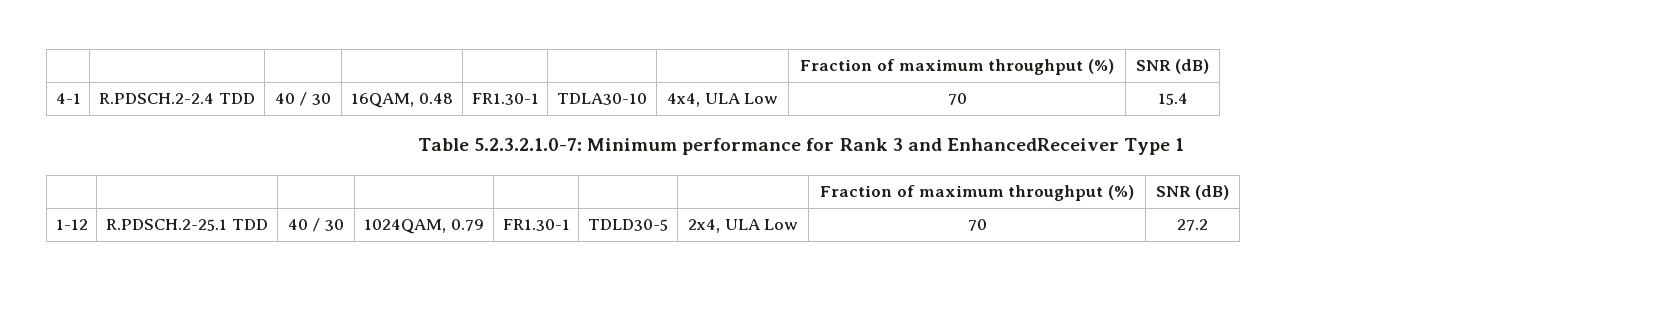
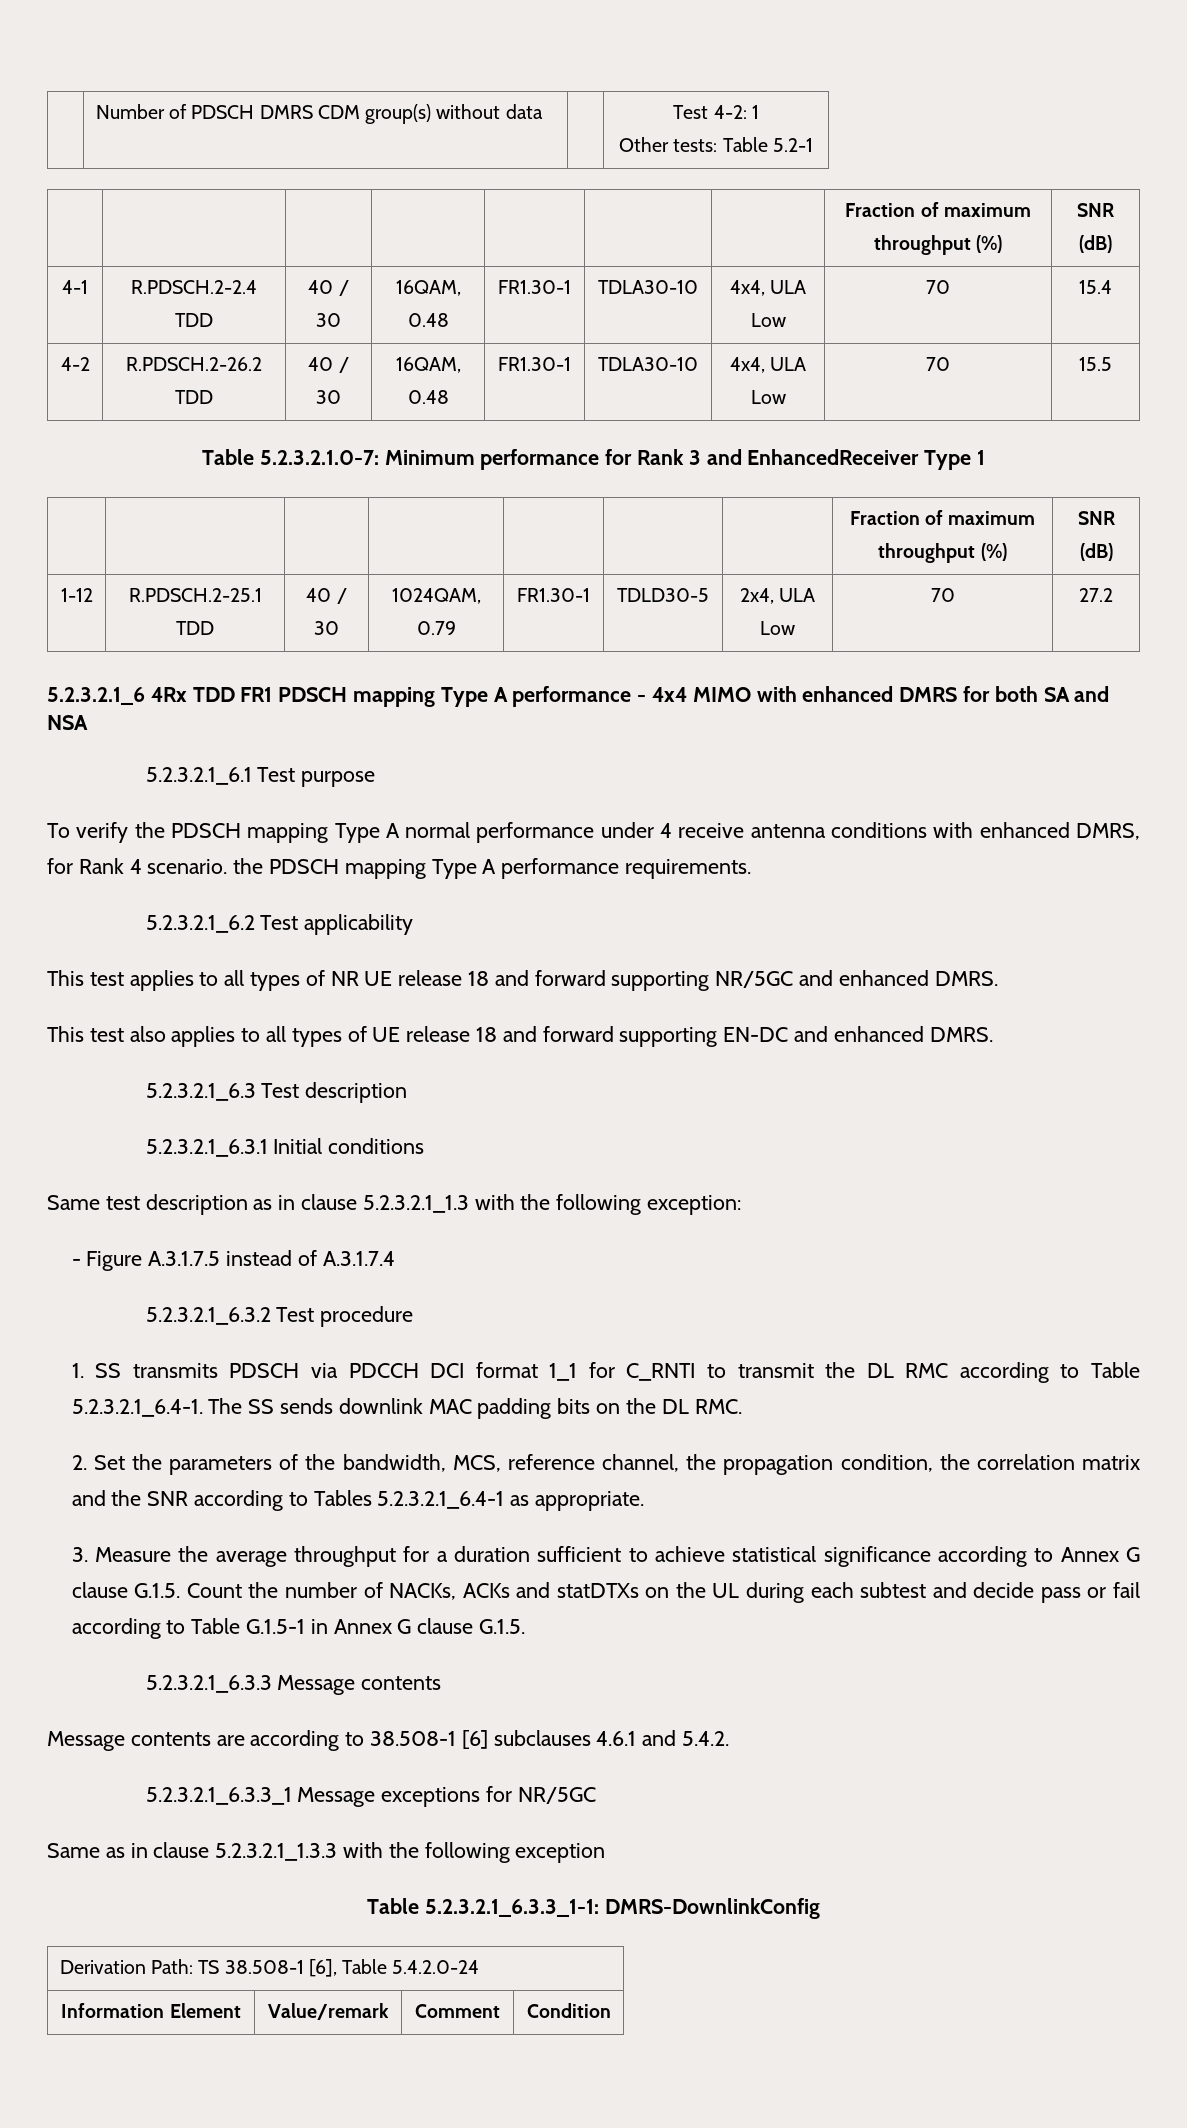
(800, 65) none -> [95,104,543,124] [673,105,759,119] [619,137,813,152] | Number of PDSCH DMRS CDM group(s) without data | | Test 4-2: 1 // Other tests: Table 5.2-1 //
(1188, 99) none -> [60,357,90,371] [126,357,262,371] [175,390,213,404] [308,357,349,373] [316,390,341,404] [395,357,461,373] [407,390,449,404] [498,357,571,371] [598,357,698,371] [729,357,807,373] [750,390,786,404] [926,357,950,371] [1079,357,1112,371] // 4-2 | R.PDSCH.2-26.2 TDD | 40 / 30 | 16QAM, 0.48 | FR1.30-1 | TDLA30-10 | 4x4, ULA Low | 70 | 15.5
(1208, 225) none -> [47,686,1110,707] [47,715,88,730] [145,767,376,787] [47,822,1140,843] [47,858,752,879] [145,914,414,935] [47,970,998,991] [47,1026,993,1047] [145,1082,408,1103] [145,1138,425,1157] [47,1194,742,1215] [71,1250,395,1271] [145,1306,414,1327] [71,1362,1141,1383] [71,1398,742,1419] [71,1454,1141,1475] [71,1490,645,1511] [71,1546,1140,1567] [71,1582,1140,1603] [71,1618,526,1639] [145,1675,442,1695] [47,1730,730,1751] [145,1786,596,1807] [47,1842,606,1863] [367,1898,820,1919] [59,1959,480,1977] [61,2003,241,2018] [268,2003,390,2020] [415,2004,500,2018] [526,2003,611,2018] // 5.2.3.2.1_6 4Rx TDD FR1 PDSCH mapping Type A performance - 4x4 MIMO with enhanced DMRS for both SA and NSA // 5.2.3.2.1_6.1 Test purpose // To verify the PDSCH mapping Type A normal performance under 4 receive antenna conditions with enhanced DMRS, for Rank 4 scenario. the PDSCH mapping Type A performance requirements. // 5.2.3.2.1_6.2 Test applicability // This test applies to all types of NR UE release 18 and forward supporting NR/5GC and enhanced DMRS. // This test also applies to all types of UE release 18 and forward supporting EN-DC and enhanced DMRS. // 5.2.3.2.1_6.3 Test description // 5.2.3.2.1_6.3.1 Initial conditions // Same test description as in clause 5.2.3.2.1_1.3 with the following exception: // - Figure A.3.1.7.5 instead of A.3.1.7.4 // 5.2.3.2.1_6.3.2 Test procedure // 1. SS transmits PDSCH via PDCCH DCI format 1_1 for C_RNTI to transmit the DL RMC according to Table 5.2.3.2.1_6.4-1. The SS sends downlink MAC padding bits on the DL RMC. // 2. Set the parameters of the bandwidth, MCS, reference channel, the propagation condition, the correlation matrix and the SNR according to Tables 5.2.3.2.1_6.4-1 as appropriate. // 3. Measure the average throughput for a duration sufficient to achieve statistical significance according to Annex G clause G.1.5. Count the number of NACKs, ACKs and statDTXs on the UL during each subtest and decide pass or fail according to Table G.1.5-1 in Annex G clause G.1.5. // 5.2.3.2.1_6.3.3 Message contents // Message contents are according to 38.508-1 [6] subclauses 4.6.1 and 5.4.2. // 5.2.3.2.1_6.3.3_1 Message exceptions for NR/5GC // Same as in clause 5.2.3.2.1_1.3.3 with the following exception // Table 5.2.3.2.1_6.3.3_1-1: DMRS-DownlinkConfig // Derivation Path: TS 38.508-1 [6], Table 5.4.2.0-24 // Information Element | Value/remark | Comment | Condition

